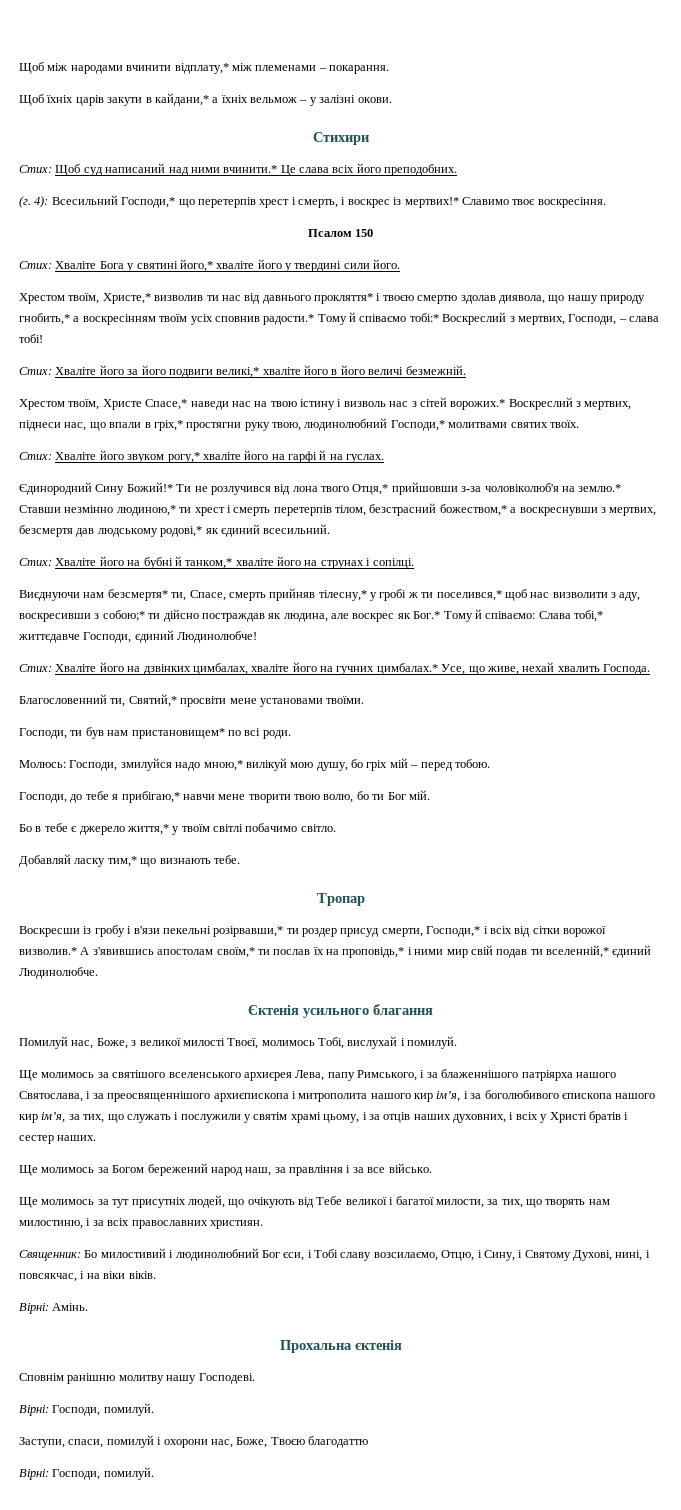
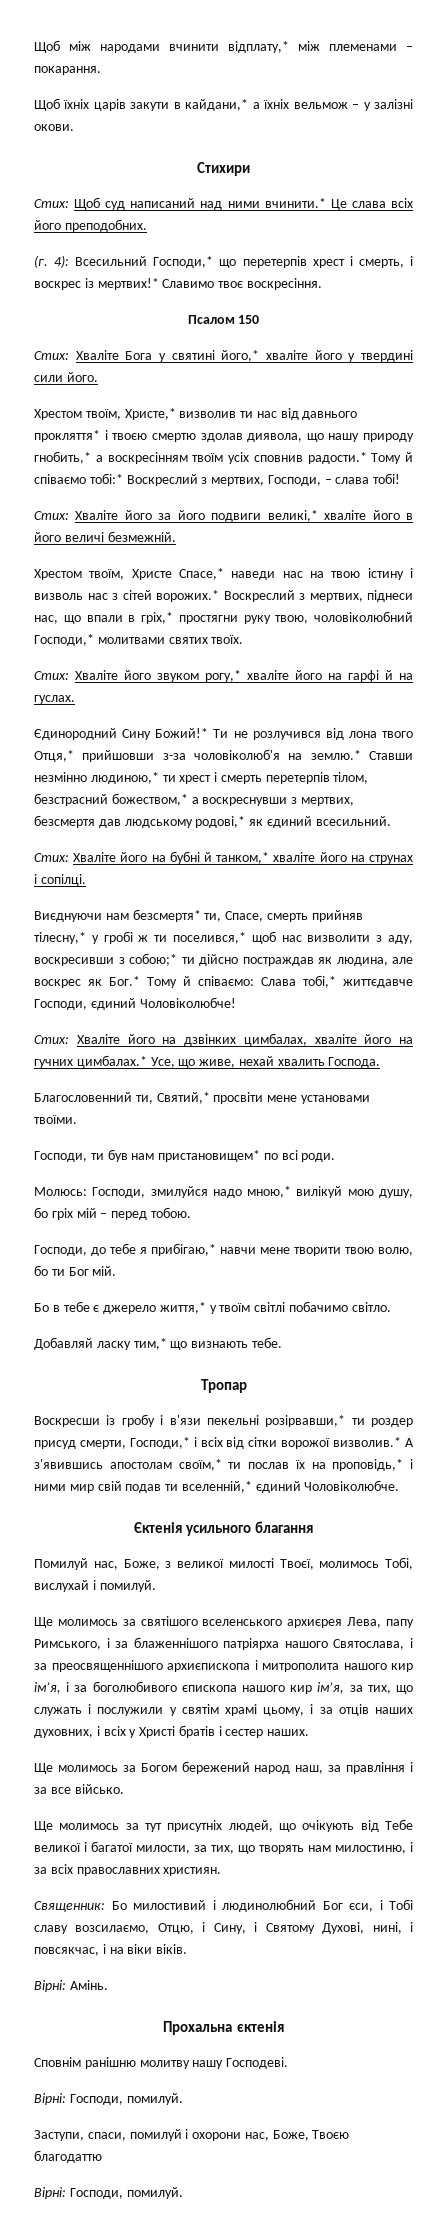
[304,418,388,431] людинолюбний -> [314,611,413,622] чоловіколюбний
[177,631,258,643] Людинолюбче! -> [139,997,236,1008] Чоловіколюбче!
[19,967,98,979] Людинолюбче. -> [304,1480,400,1491] Чоловіколюбче.

